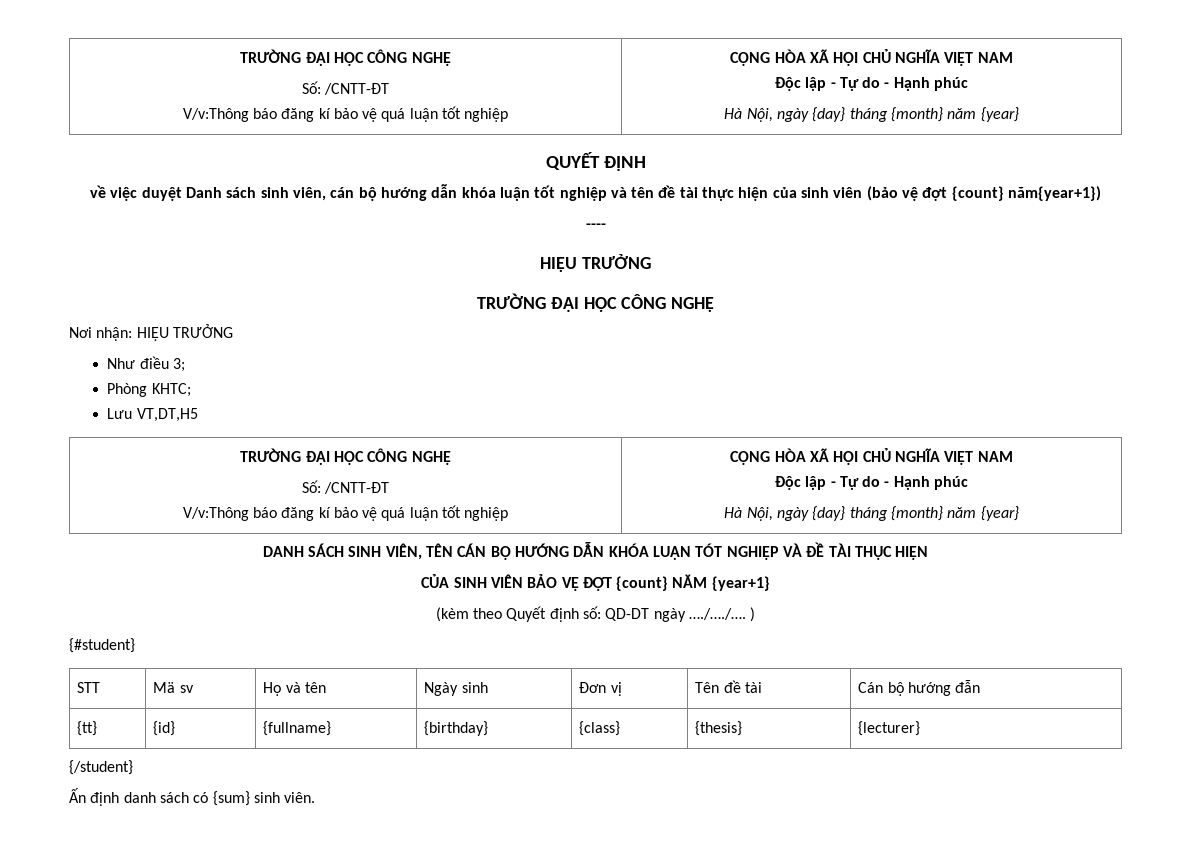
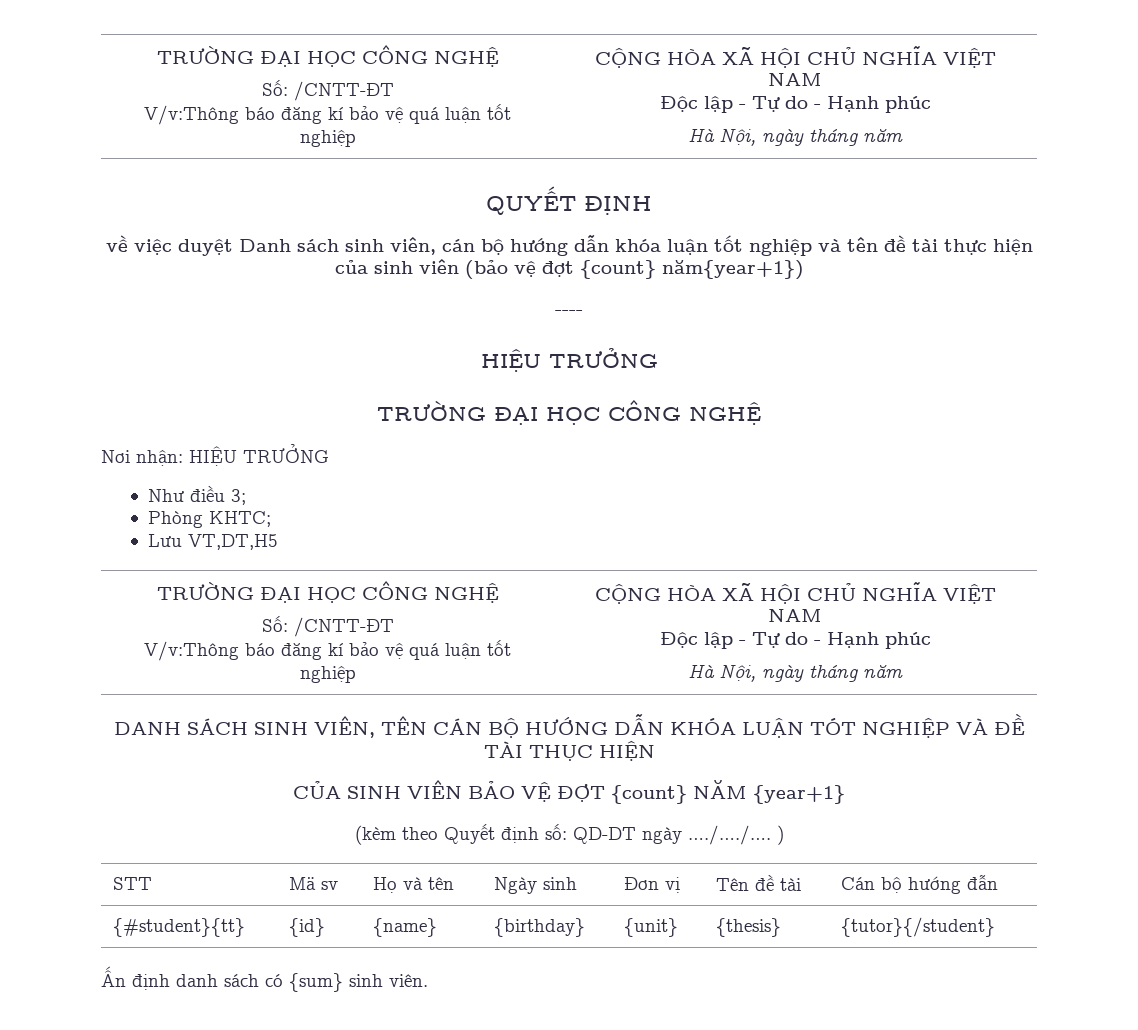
[812,107,1019,122] {day} tháng {month} năm {year} -> [809,128,904,146] tháng năm
[812,506,1019,521] {day} tháng {month} năm {year} -> [809,664,904,682] tháng năm
[69,638,135,653] // {#student} -> (784, 835) none
[77,721,98,736] {tt} -> [113,918,246,937] {#student}{tt}
[263,721,332,736] {fullname} -> [373,918,438,937] {name}
[579,721,621,736] {class} -> [624,918,679,937] {unit}
[858,721,921,736] [69,760,133,775] {lecturer} // {/student} -> [841,917,996,937] {tutor}{/student}

